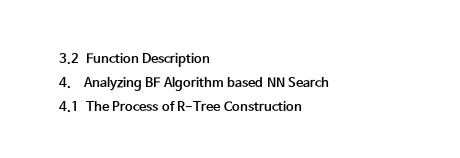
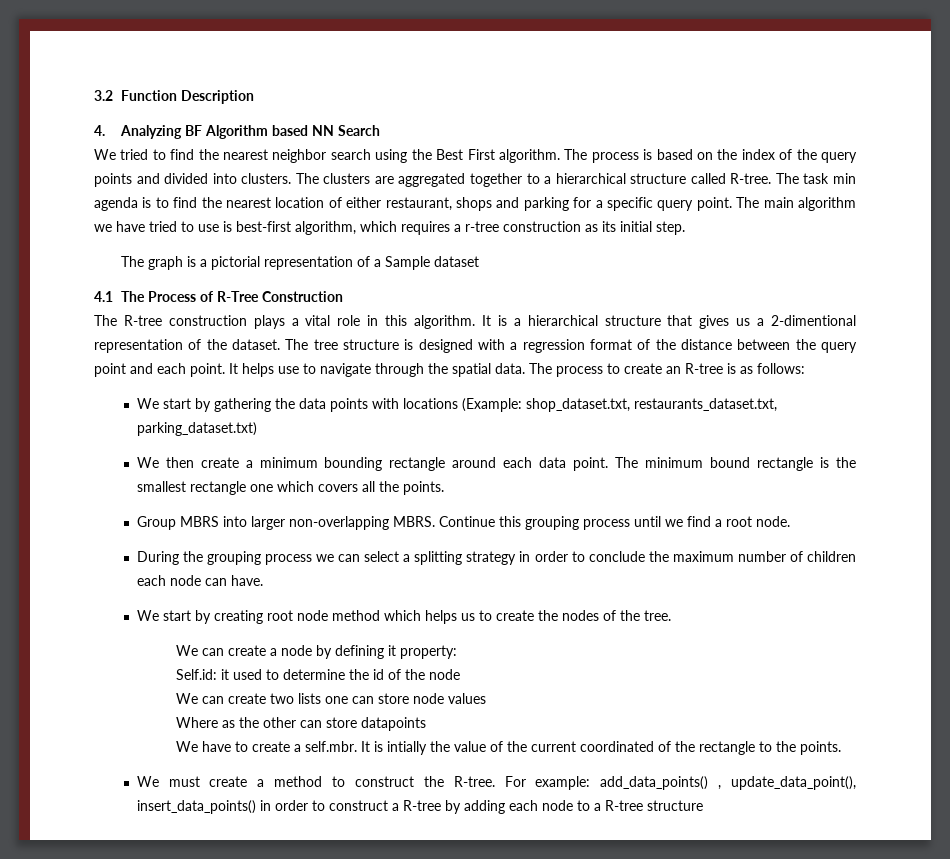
(330, 82) none -> [94,149,857,163] [94,173,856,187] [94,197,856,211] [94,221,685,235] [121,256,480,270] // We tried to find the nearest neighbor search using the Best First algorithm. The process is based on the index of the query points and divided into clusters. The clusters are aggregated together to a hierarchical structure called R-tree. The task min agenda is to find the nearest location of either restaurant, shops and parking for a specific query point. The main algorithm we have tried to use is best-first algorithm, which requires a r-tree construction as its initial step. // The graph is a pictorial representation of a Sample dataset
(302, 106) none -> [94,315,857,329] [94,339,858,353] [94,363,805,377] [136,398,777,412] [136,422,257,436] [136,457,857,471] [136,481,444,495] [136,516,790,530] [136,551,856,565] [136,575,263,586] [136,610,671,624] [175,645,457,659] [175,669,460,680] [175,693,486,704] [175,717,426,731] [175,741,841,755] [136,776,856,790] [136,800,703,814] // The R-tree construction plays a vital role in this algorithm. It is a hierarchical structure that gives us a 2-dimentional representation of the dataset. The tree structure is designed with a regression format of the distance between the query point and each point. It helps use to navigate through the spatial data. The process to create an R-tree is as follows: // We start by gathering the data points with locations (Example: shop_dataset.txt, restaurants_dataset.txt, parking_dataset.txt) // We then create a minimum bounding rectangle around each data point. The minimum bound rectangle is the smallest rectangle one which covers all the points. // Group MBRS into larger non-overlapping MBRS. Continue this grouping process until we find a root node. // During the grouping process we can select a splitting strategy in order to conclude the maximum number of children each node can have. // We start by creating root node method which helps us to create the nodes of the tree. // We can create a node by defining it property: // Self.id: it used to determine the id of the node // We can create two lists one can store node values // Where as the other can store datapoints // We have to create a self.mbr. It is intially the value of the current coordinated of the rectangle to the points. // We must create a method to construct the R-tree. For example: add_data_points() , update_data_point(), insert_data_points() in order to construct a R-tree by adding each node to a R-tree structure

